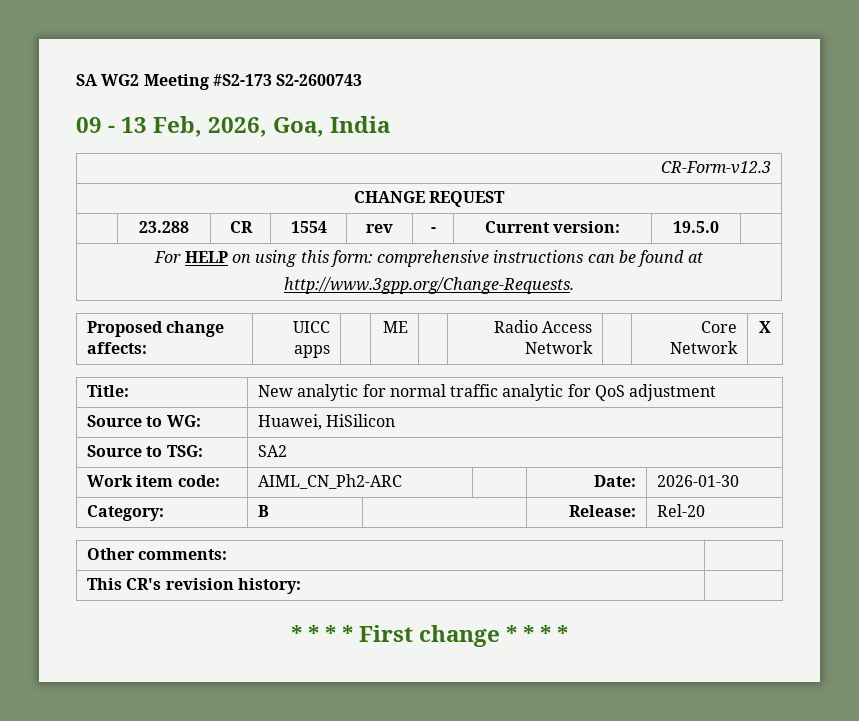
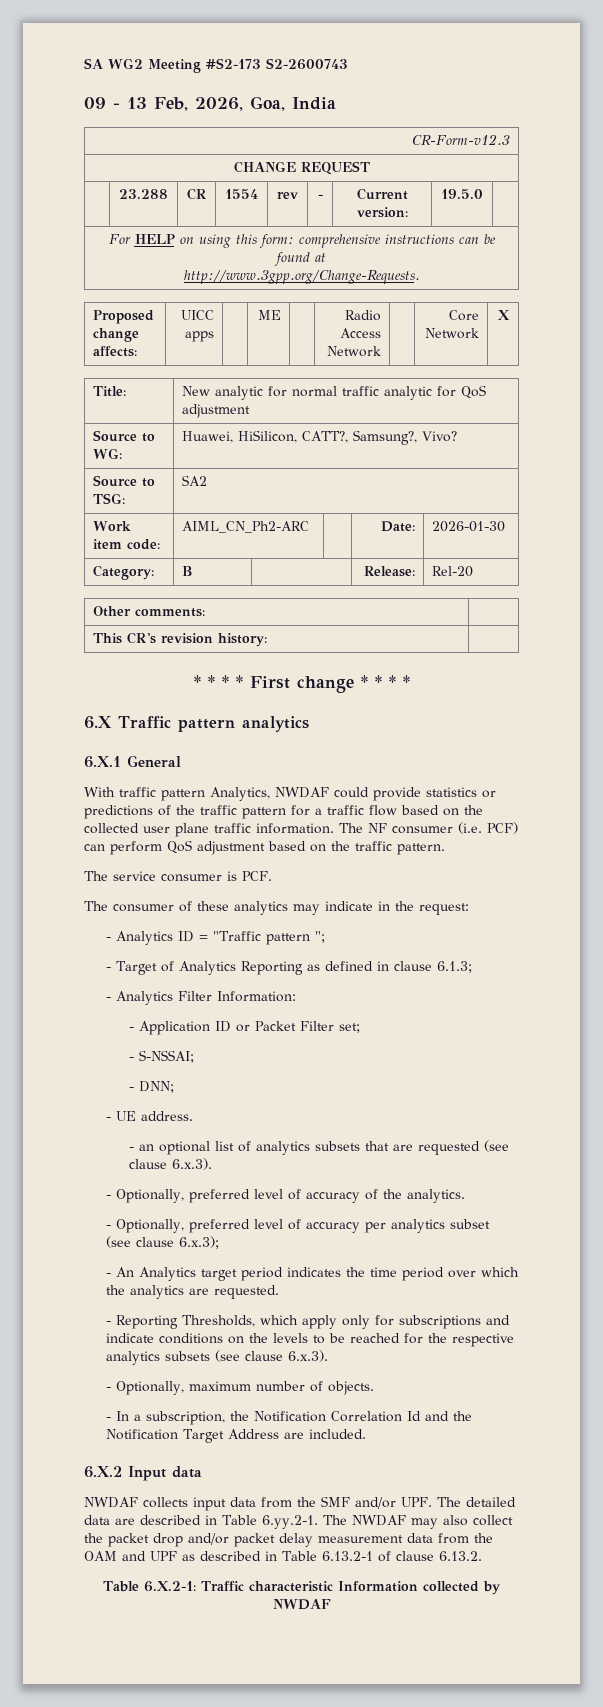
[326,414,396,427] HiSilicon -> [238,430,458,445] HiSilicon, CATT?, Samsung?, Vivo?
(569, 633) none -> [84,716,309,732] [84,755,181,768] [84,787,496,801] [84,805,483,819] [84,822,518,837] [84,840,445,855] [84,871,272,882] [84,901,469,915] [106,931,326,945] [106,961,473,975] [106,991,297,1005] [128,1021,360,1035] [128,1050,194,1063] [128,1081,174,1093] [106,1111,194,1121] [128,1140,509,1155] [128,1158,212,1170] [106,1189,466,1203] [106,1219,491,1233] [106,1236,220,1249] [106,1267,520,1281] [106,1285,280,1299] [106,1315,511,1329] [106,1333,515,1347] [106,1350,329,1365] [106,1381,375,1395] [106,1411,473,1425] [106,1429,367,1443] [84,1466,202,1481] [84,1496,516,1511] [84,1515,513,1529] [84,1533,493,1547] [84,1551,482,1562] [103,1581,500,1595] [272,1599,331,1610] // 6.X Traffic pattern analytics // 6.X.1 General // With traffic pattern Analytics, NWDAF could provide statistics or predictions of the traffic pattern for a traffic flow based on the collected user plane traffic information. The NF consumer (i.e. PCF) can perform QoS adjustment based on the traffic pattern. // The service consumer is PCF. // The consumer of these analytics may indicate in the request: // - Analytics ID = "Traffic pattern "; // - Target of Analytics Reporting as defined in clause 6.1.3; // - Analytics Filter Information: // - Application ID or Packet Filter set; // - S-NSSAI; // - DNN; // - UE address. // - an optional list of analytics subsets that are requested (see clause 6.x.3). // - Optionally, preferred level of accuracy of the analytics. // - Optionally, preferred level of accuracy per analytics subset (see clause 6.x.3); // - An Analytics target period indicates the time period over which the analytics are requested. // - Reporting Thresholds, which apply only for subscriptions and indicate conditions on the levels to be reached for the respective analytics subsets (see clause 6.x.3). // - Optionally, maximum number of objects. // - In a subscription, the Notification Correlation Id and the Notification Target Address are included. // 6.X.2 Input data // NWDAF collects input data from the SMF and/or UPF. The detailed data are described in Table 6.yy.2-1. The NWDAF may also collect the packet drop and/or packet delay measurement data from the OAM and UPF as described in Table 6.13.2-1 of clause 6.13.2. // Table 6.X.2-1: Traffic characteristic Information collected by NWDAF

